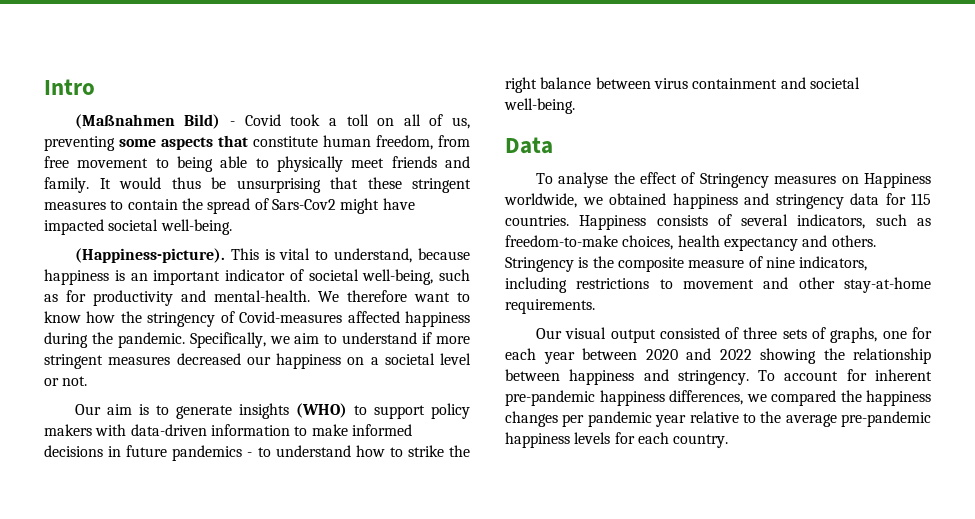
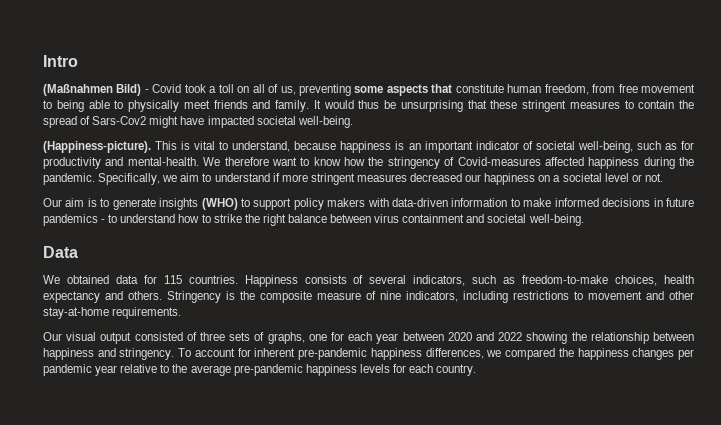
[535,172,931,188] [504,193,844,209] To analyse the effect of Stringency measures on Happiness worldwide, we obtained happiness and stringency -> [43,275,109,284] We obtained

